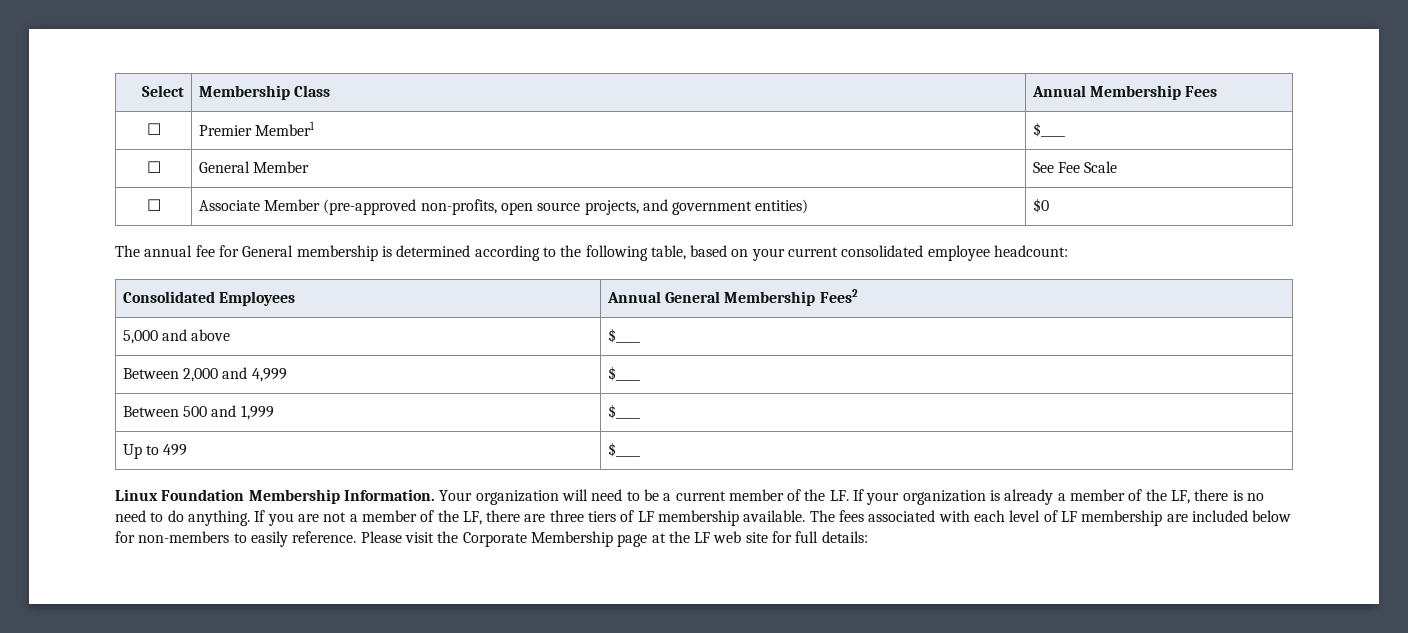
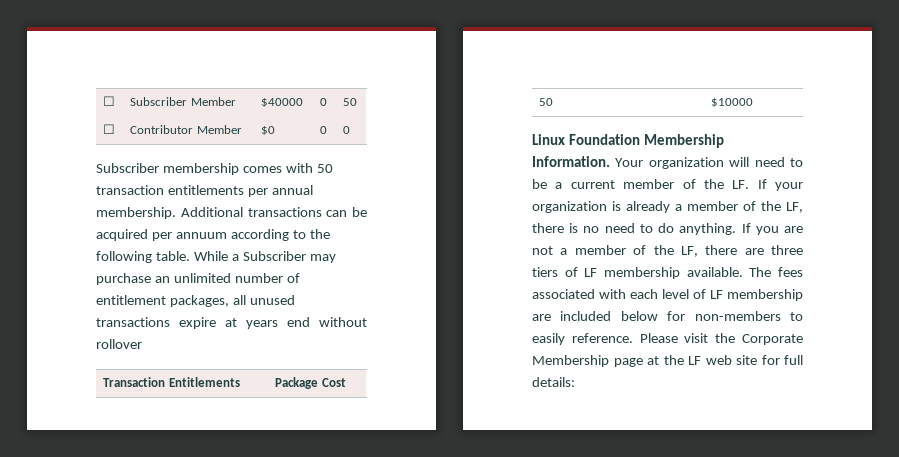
[142,85,185,97] [198,85,330,100] [1031,85,1218,100] [146,123,161,135] [198,121,315,136] [1032,122,1065,137] [146,161,161,173] [198,161,309,173] [1032,161,1118,173] [146,199,161,211] [198,199,809,215] [1032,198,1049,213] [115,245,1069,261] [122,291,295,306] [606,289,858,306] [122,329,231,344] [607,328,640,343] [122,367,287,382] [607,366,640,381] [122,405,274,420] [607,404,640,419] [122,444,188,459] [607,442,640,457] Select | Membership Class | Annual Membership Fees // ☐ | Premier Member1 | $____ // ☐ | General Member | See Fee Scale // ☐ | Associate Member (pre-approved non-profits, open source projects, and government entities) | $0 // The annual fee for General membership is determined according to the following table, based on your current consolidated employee headcount: // Consolidated Employees | Annual General Membership Fees2 // 5,000 and above | $____ // Between 2,000 and 4,999 | $____ // Between 500 and 1,999 | $____ // Up to 499 | $____ -> [103,96,116,106] [130,97,236,106] [261,98,304,107] [320,98,328,106] [343,98,358,106] [103,124,116,134] [130,125,242,134] [261,126,276,135] [320,126,328,134] [343,126,351,134] [96,163,333,175] [96,185,313,197] [96,207,367,219] [96,229,330,241] [96,251,336,263] [96,273,300,285] [96,295,295,307] [96,317,367,329] [96,339,142,349] [103,377,240,387] [275,377,346,389] [539,98,554,106] [711,98,754,107] ☐ | Subscriber Member | $40000 | 0 | 50 // ☐ | Contributor Member | $0 | 0 | 0 // Subscriber membership comes with 50 transaction entitlements per annual membership. Additional transactions can be acquired per annuum according to the following table. While a Subscriber may purchase an unlimited number of entitlement packages, all unused transactions expire at years end without rollover // Transaction Entitlements | Package Cost // 50 | $10000

